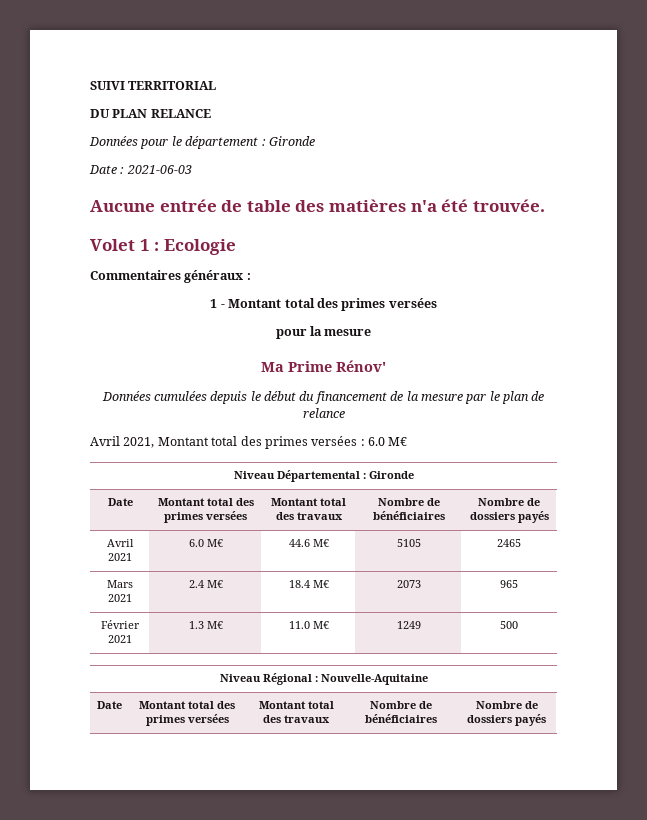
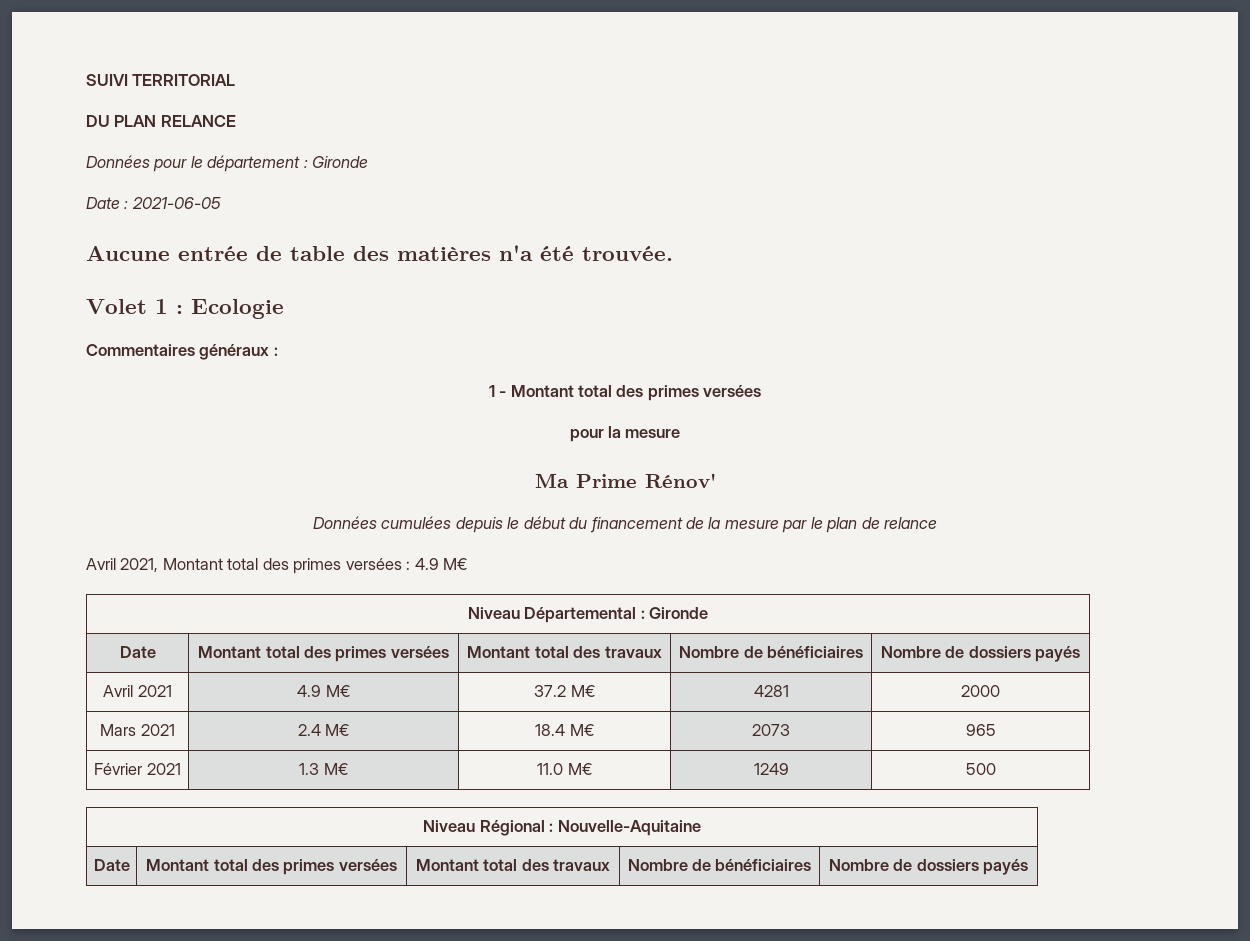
[126,165,192,174] 2021-06-03 -> [131,197,221,209] 2021-06-05
[368,437,385,446] 6.0 -> [414,558,439,570] 4.9
[188,539,223,547] [288,539,329,547] [396,539,421,547] [497,539,521,547] 6.0 M€ | 44.6 M€ | 5105 | 2465 -> [297,685,350,697] [534,685,595,697] [753,685,789,697] [961,685,1000,697] 4.9 M€ | 37.2 M€ | 4281 | 2000

